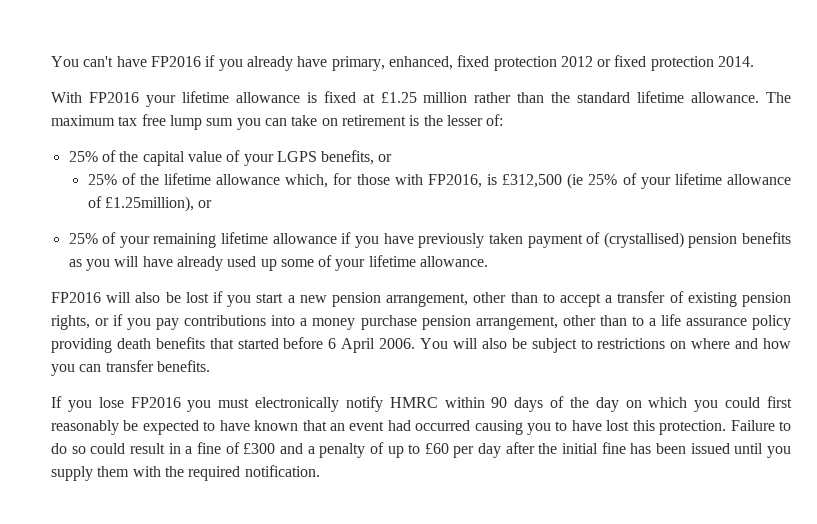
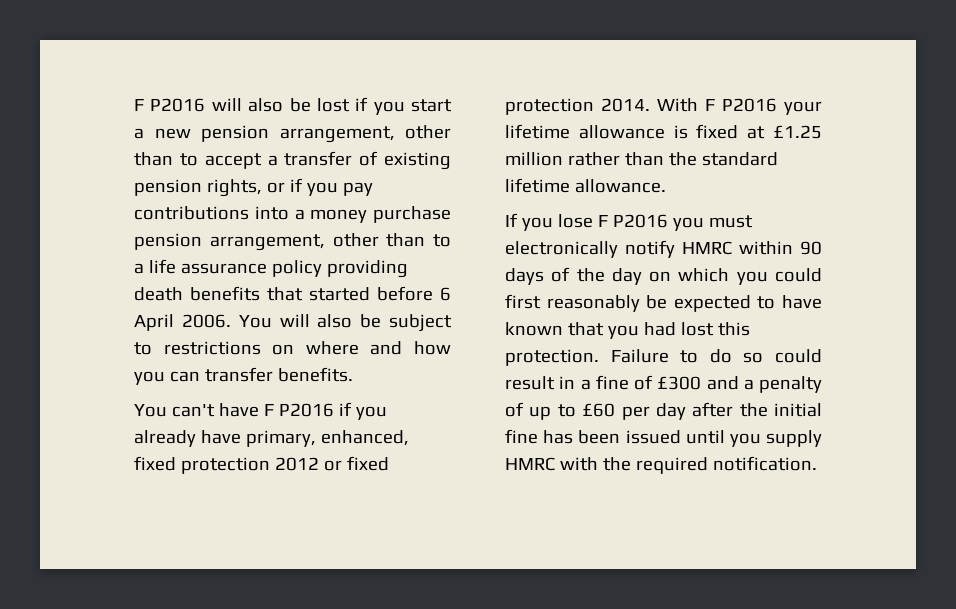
[51,55,755,71] [51,91,791,107] [51,114,504,130] [68,150,393,166] [87,173,792,189] [87,196,213,212] [68,232,791,248] [68,255,489,271] [51,292,101,303] You can't have FP2016 if you already have primary, enhanced, fixed protection 2012 or fixed protection 2014. // With FP2016 your lifetime allowance is fixed at £1.25 million rather than the standard lifetime allowance. The maximum tax free lump sum you can take on retirement is the lesser of: // 25% of the capital value of your LGPS benefits, or // 25% of the lifetime allowance which, for those with FP2016, is £312,500 (ie 25% of your lifetime allowance of £1.25million), or // 25% of your remaining lifetime allowance if you have previously taken payment of (crystallised) pension benefits as you will have already used up some of your lifetime allowance. // FP2016 -> [134,98,206,112] F P2016
(210, 366) none -> [134,402,387,420] [134,430,409,447] [134,456,389,474] [505,98,822,115] [505,124,822,139] [505,152,778,166] [505,178,666,193] // You can't have F P2016 if you already have primary, enhanced, fixed protection 2012 or fixed protection 2014. With F P2016 your lifetime allowance is fixed at £1.25 million rather than the standard lifetime allowance.
[130,397,181,408] FP2016 -> [597,214,668,228] F P2016
[329,420,602,435] an event had occurred causing you to have -> [607,322,676,339] you had
[97,466,130,477] them -> [505,457,555,471] HMRC

